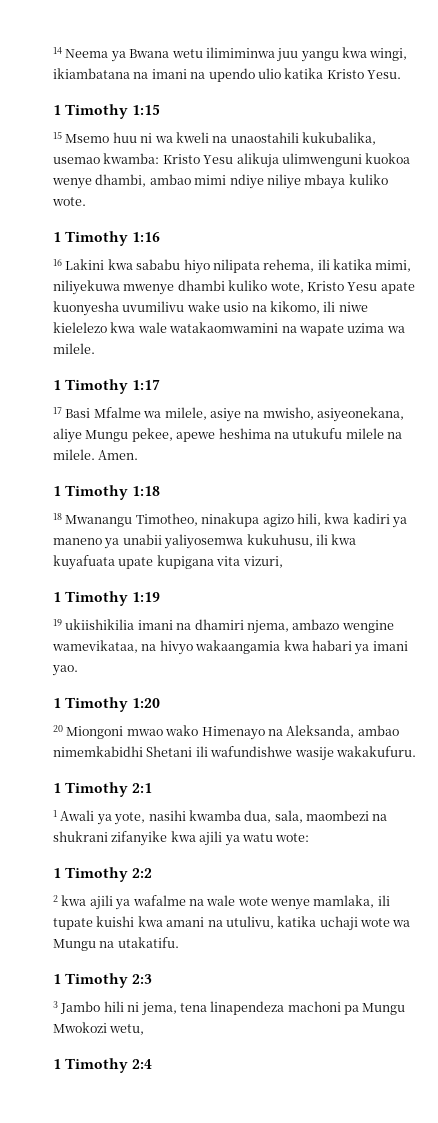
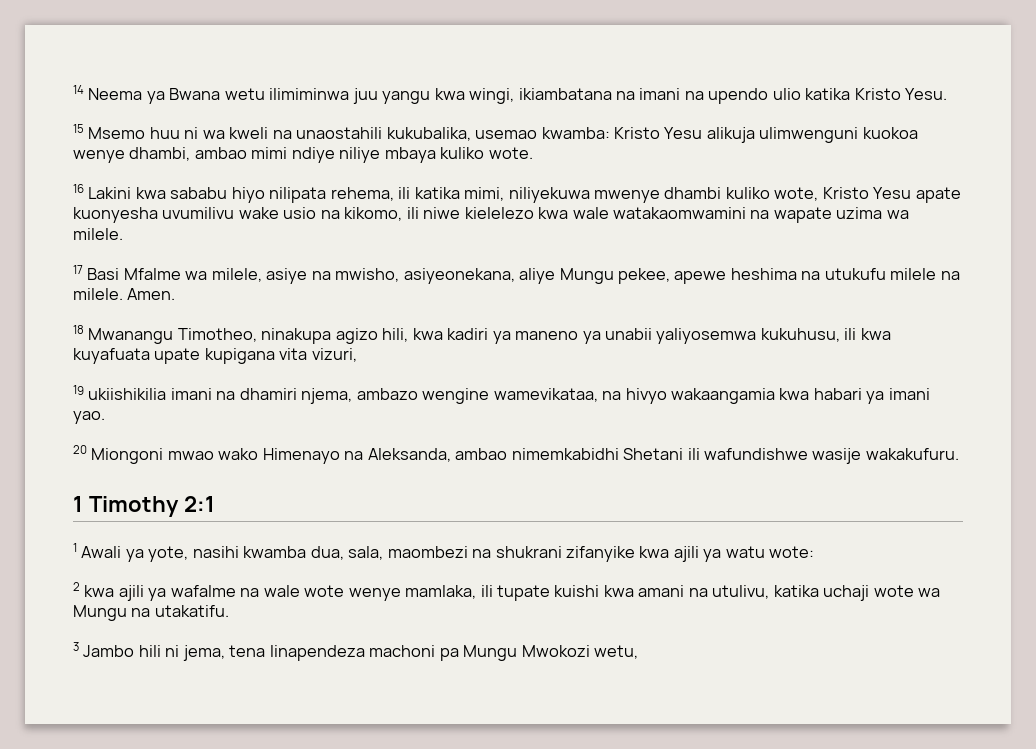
[53,104,161,119] // 1 Timothy 1:15 -> (948, 94) none
[53,231,161,246] // 1 Timothy 1:16 -> (533, 153) none
[53,379,161,394] // 1 Timothy 1:17 -> (123, 234) none
[53,485,161,500] // 1 Timothy 1:18 -> (176, 294) none
[53,591,161,606] // 1 Timothy 1:19 -> (357, 355) none
[53,697,161,712] // 1 Timothy 1:20 -> (105, 417) none
[53,867,153,882] // 1 Timothy 2:2 -> (815, 552) none
[53,973,153,988] // 1 Timothy 2:3 -> (229, 611) none
[53,1058,153,1073] // 1 Timothy 2:4 -> (639, 652) none

